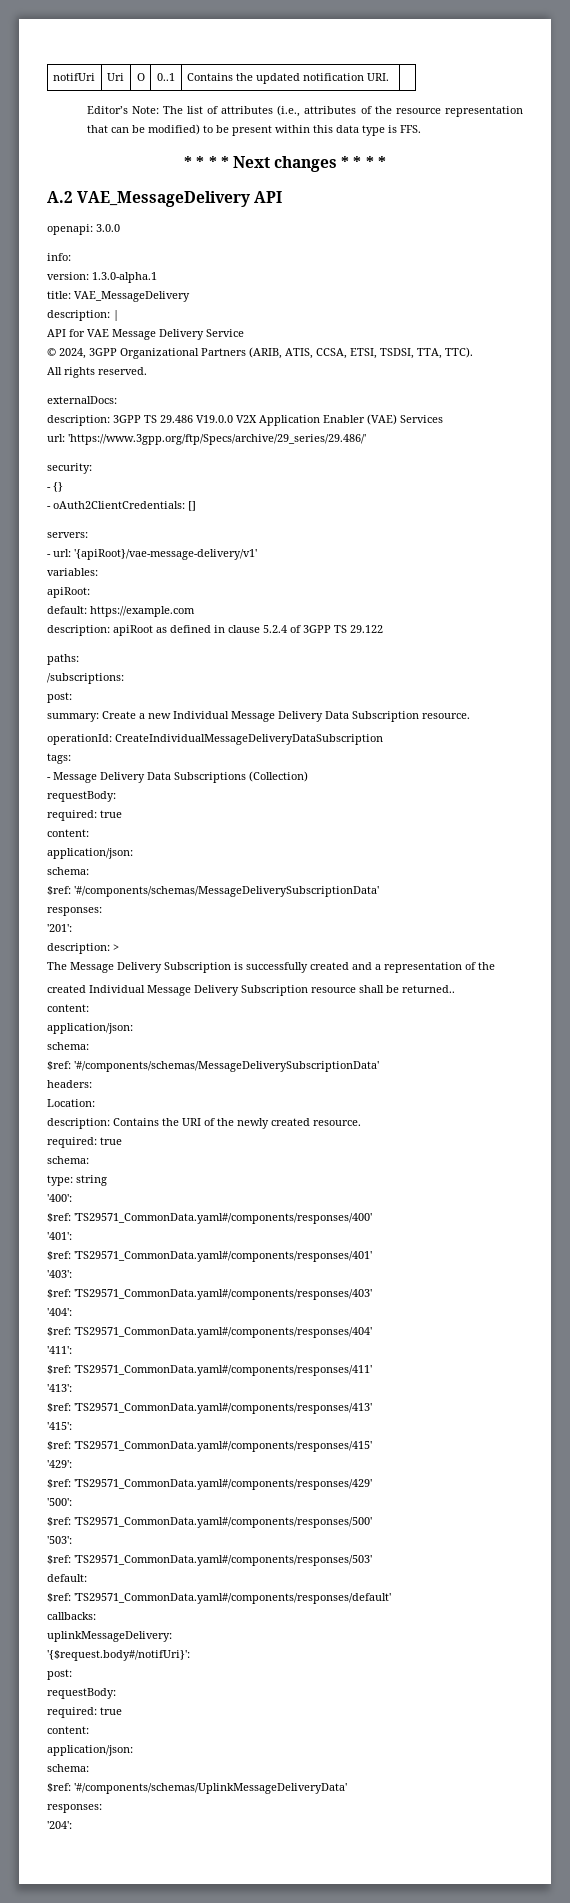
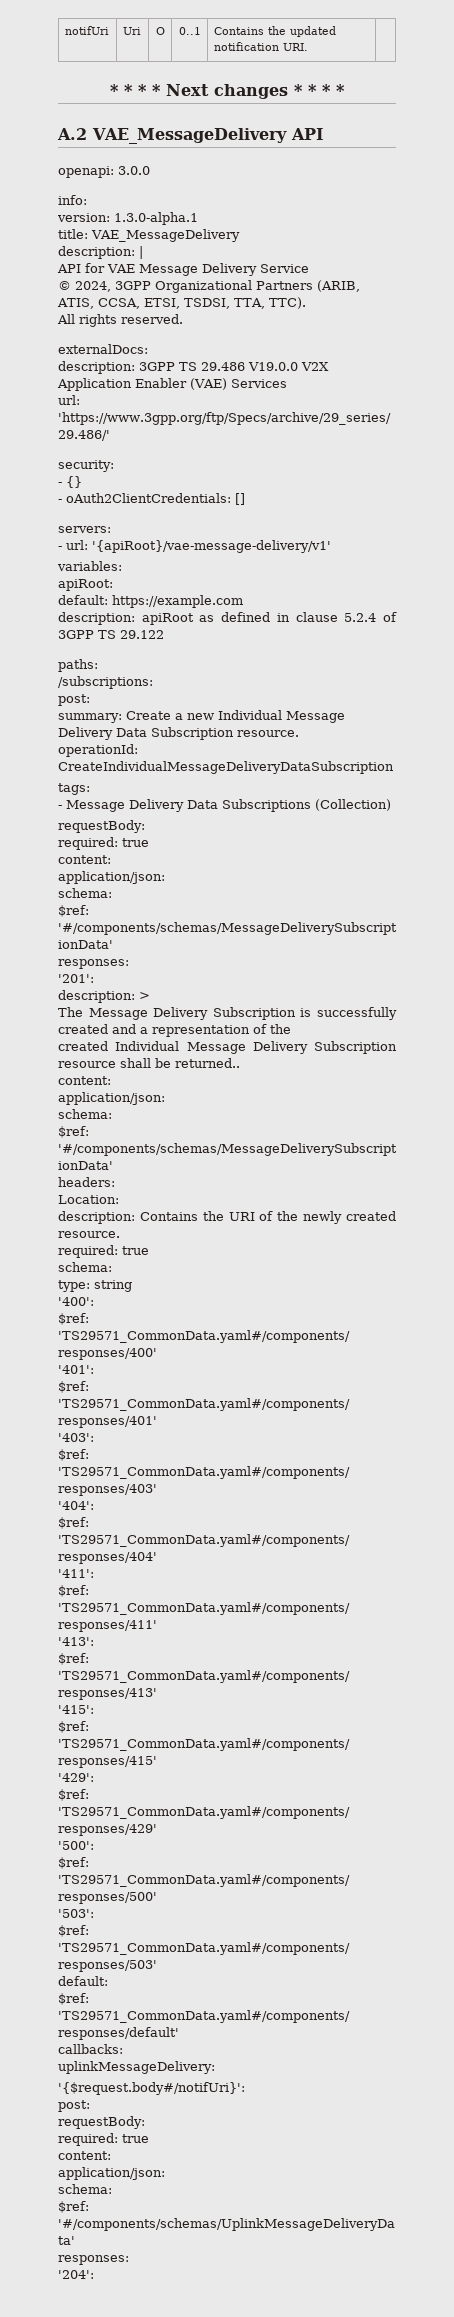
[86,105,523,117] [86,124,421,136] // Editor’s Note: The list of attributes (i.e., attributes of the resource representation that can be modified) to be present within this data type is FFS. -> (308, 47) none

